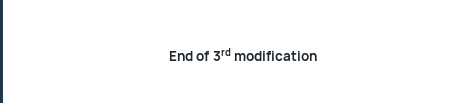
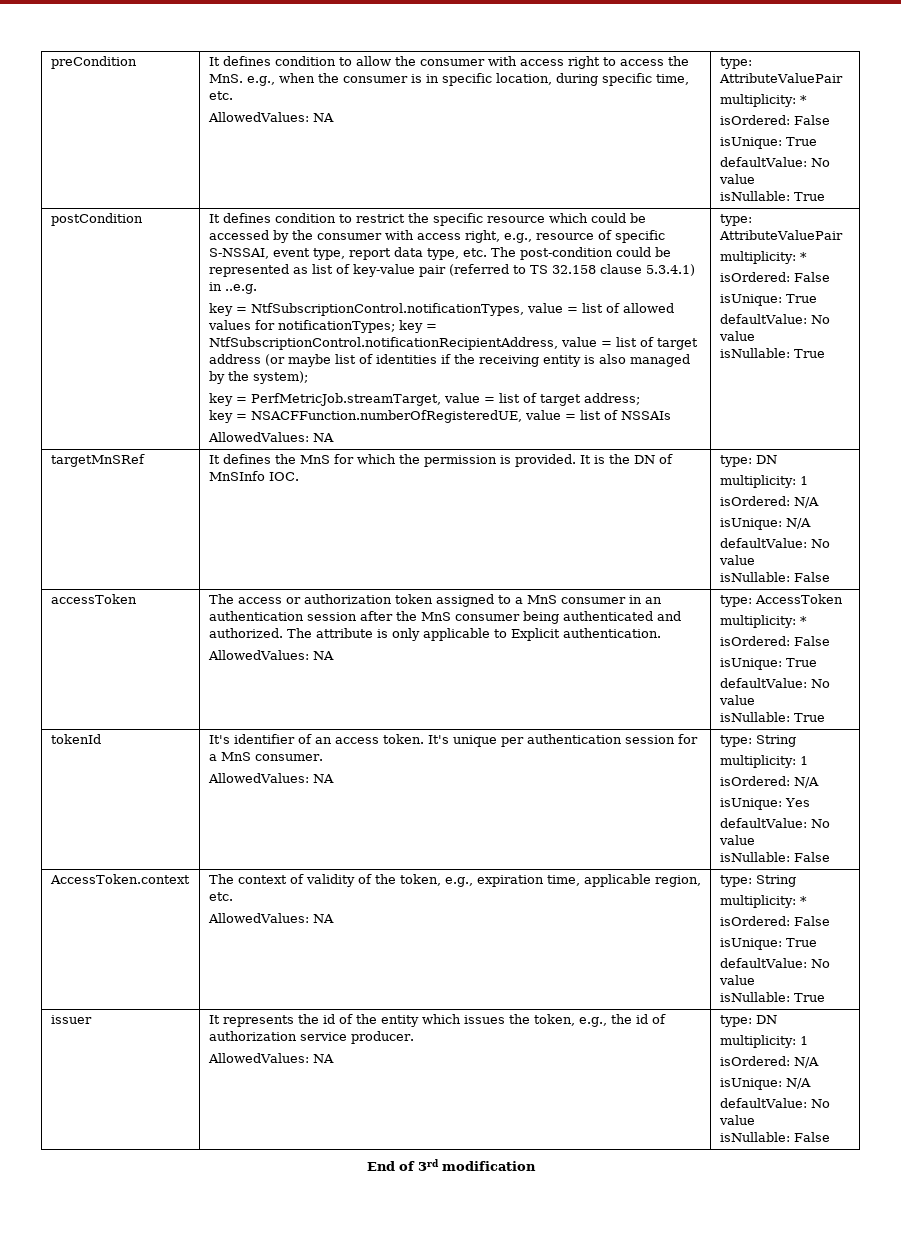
(168, 56) none -> [50,56,137,69] [208,56,689,69] [208,73,689,86] [208,91,233,100] [207,112,334,122] [719,57,752,69] [718,73,843,83] [719,94,807,107] [719,115,830,125] [719,137,817,149] [719,157,830,167] [718,174,755,184] [719,191,825,201] [50,213,143,226] [208,213,646,226] [208,230,665,243] [208,247,671,260] [208,264,695,277] [208,282,257,294] [208,303,674,316] [207,320,437,333] [208,337,698,350] [208,354,690,367] [208,371,308,384] [208,393,640,406] [208,410,671,423] [207,432,334,442] [719,214,752,226] [718,230,843,240] [719,251,807,264] [719,272,830,282] [719,294,817,306] [719,314,830,324] [718,331,755,341] [719,348,825,358] [50,454,145,467] [208,454,673,467] [208,471,299,481] [719,455,777,467] [719,475,808,488] [719,496,819,508] [719,518,811,530] [719,538,830,548] [718,555,755,565] [719,572,830,582] [50,594,137,604] [208,594,662,607] [208,611,681,624] [208,628,661,641] [207,650,334,660] [719,594,843,607] [719,615,807,628] [719,636,830,646] [719,658,817,670] [719,678,830,688] [718,695,755,705] [719,712,825,722] [50,734,101,744] [208,734,698,747] [208,752,323,761] [207,773,334,783] [719,735,796,747] [719,755,808,768] [719,776,819,788] [719,798,810,810] [719,818,830,828] [718,835,755,845] [719,852,830,862] [49,874,190,884] [208,874,701,887] [208,892,233,901] [207,913,334,923] [719,875,796,887] [719,895,807,908] [719,916,830,926] [719,938,817,950] [719,958,830,968] [718,975,755,985] [719,992,825,1002] [50,1015,92,1024] [208,1014,666,1027] [208,1031,414,1044] [207,1053,334,1063] [719,1015,777,1027] [719,1035,808,1048] [719,1056,819,1068] [719,1078,811,1090] [719,1098,830,1108] [718,1115,755,1125] [719,1132,830,1142] preCondition | It defines condition to allow the consumer with access right to access the MnS. e.g., when the consumer is in specific location, during specific time, etc. // AllowedValues: NA | type: AttributeValuePair // multiplicity: * // isOrdered: False // isUnique: True // defaultValue: No value // isNullable: True // postCondition | It defines condition to restrict the specific resource which could be accessed by the consumer with access right, e.g., resource of specific S-NSSAI, event type, report data type, etc. The post-condition could be represented as list of key-value pair (referred to TS 32.158 clause 5.3.4.1) in ..e.g. // key = NtfSubscriptionControl.notificationTypes, value = list of allowed values for notificationTypes; key = NtfSubscriptionControl.notificationRecipientAddress, value = list of target address (or maybe list of identities if the receiving entity is also managed by the system); // key = PerfMetricJob.streamTarget, value = list of target address; // key = NSACFFunction.numberOfRegisteredUE, value = list of NSSAIs // AllowedValues: NA | type: AttributeValuePair // multiplicity: * // isOrdered: False // isUnique: True // defaultValue: No value // isNullable: True // targetMnSRef | It defines the MnS for which the permission is provided. It is the DN of MnSInfo IOC. | type: DN // multiplicity: 1 // isOrdered: N/A // isUnique: N/A // defaultValue: No value // isNullable: False // accessToken | The access or authorization token assigned to a MnS consumer in an authentication session after the MnS consumer being authenticated and authorized. The attribute is only applicable to Explicit authentication. // AllowedValues: NA | type: AccessToken // multiplicity: * // isOrdered: False // isUnique: True // defaultValue: No value // isNullable: True // tokenId | It's identifier of an access token. It's unique per authentication session for a MnS consumer. // AllowedValues: NA | type: String // multiplicity: 1 // isOrdered: N/A // isUnique: Yes // defaultValue: No value // isNullable: False // AccessToken.context | The context of validity of the token, e.g., expiration time, applicable region, etc. // AllowedValues: NA | type: String // multiplicity: * // isOrdered: False // isUnique: True // defaultValue: No value // isNullable: True // issuer | It represents the id of the entity which issues the token, e.g., the id of authorization service producer. // AllowedValues: NA | type: DN // multiplicity: 1 // isOrdered: N/A // isUnique: N/A // defaultValue: No value // isNullable: False //

